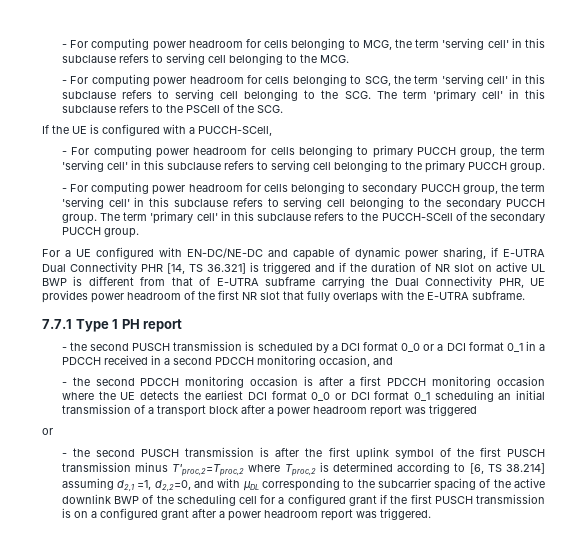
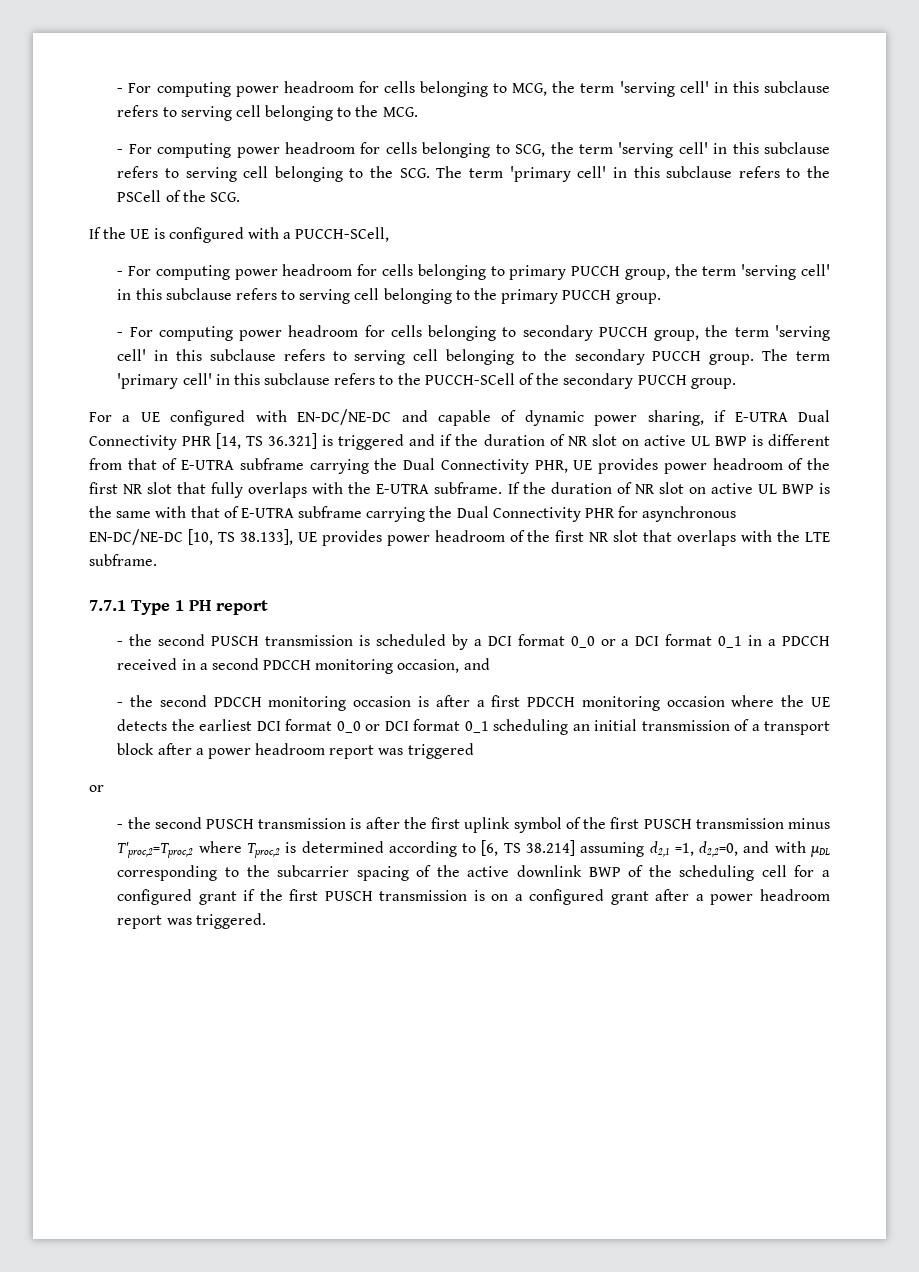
(525, 295) none -> [507,482,830,494] [89,506,737,522] [89,529,831,546] [89,554,157,566] If the duration of NR slot on active UL BWP is the same with that of E-UTRA subframe carrying the Dual Connectivity PHR for asynchronous EN-DC/NE-DC [10, TS 38.133], UE provides power headroom of the first NR slot that overlaps with the LTE subframe.

